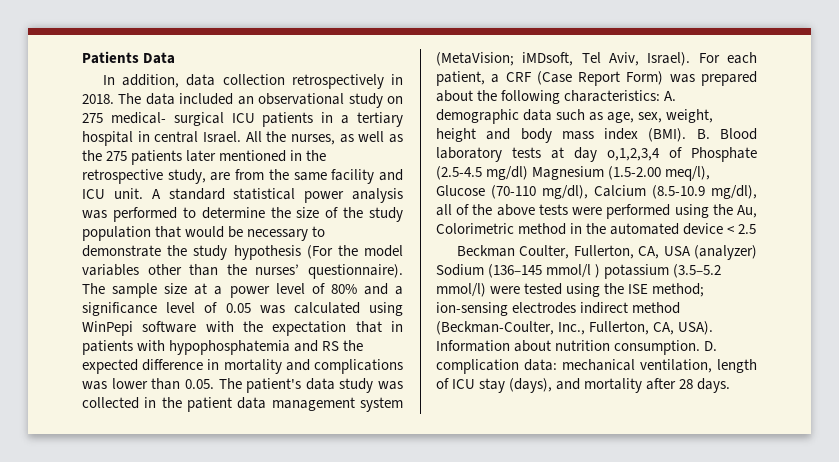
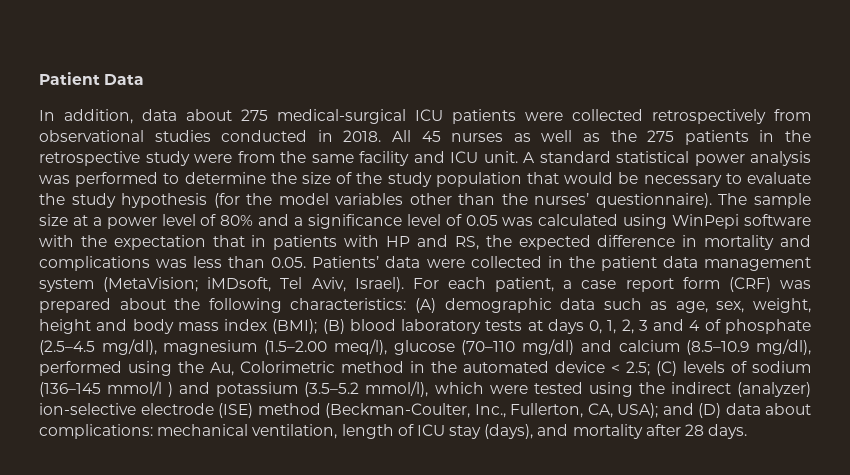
[82,51,139,64] Patients -> [39,72,100,85] Patient
[222,74,404,89] [82,93,404,108] [82,112,404,127] [82,131,335,146] collection retrospectively in 2018. The data included an observational study on 275 medical- surgical ICU patients in a tertiary hospital in central Israel. All the nurses, -> [186,109,811,124] [39,130,504,142] about 275 medical-surgical ICU patients were collected retrospectively from observational studies conducted in 2018. All 45 nurses
[186,150,287,162] later mentioned -> (749, 137) none
[167,169,231,184] study, are -> [145,151,232,166] study were
[82,245,161,257] demonstrate -> [747,172,812,184] evaluate
[306,245,333,259] (For -> [213,193,240,208] (for
[169,340,340,355] hypophosphatemia and RS -> [386,235,479,250] HP and RS,
[111,378,148,389] lower -> [193,256,223,268] less
[218,378,403,393] The patient's data study was -> [312,256,465,268] Patients’ data were
[505,71,664,86] CRF (Case Report Form) -> [581,277,771,292] case report form (CRF)
[664,91,677,101] A. -> [414,298,436,313] (A)
[648,128,757,142] [436,147,757,162] [436,166,711,181] [436,185,757,199] [436,204,603,216] (BMI). B. Blood laboratory tests at day o,1,2,3,4 of Phosphate (2.5-4.5 mg/dl) Magnesium (1.5-2.00 meq/l), Glucose (70-110 mg/dl), Calcium (8.5-10.9 mg/dl), all of the above tests were -> [272,319,812,334] [39,339,812,355] (BMI); (B) blood laboratory tests at days 0, 1, 2, 3 and 4 of phosphate (2.5–4.5 mg/dl), magnesium (1.5–2.00 meq/l), glucose (70–110 mg/dl) and calcium (8.5–10.9 mg/dl),
[738,224,757,234] [456,245,757,260] [436,264,484,276] 2.5 // Beckman Coulter, Fullerton, CA, USA (analyzer) Sodium -> [626,361,811,376] 2.5; (C) levels of sodium
(601, 271) none -> [179,382,211,394] and
[436,283,486,297] mmol/l) -> [365,381,484,397] mmol/l), which
[628,283,705,297] [436,302,629,316] ISE method; ion-sensing electrodes indirect -> [670,382,812,397] [39,403,253,418] indirect (analyzer) ion-selective electrode (ISE)
[678,321,714,335] [436,340,718,355] [436,359,557,374] USA). Information about nutrition consumption. D. complication data: -> [617,403,811,418] [39,424,153,439] USA); and (D) data about complications:

